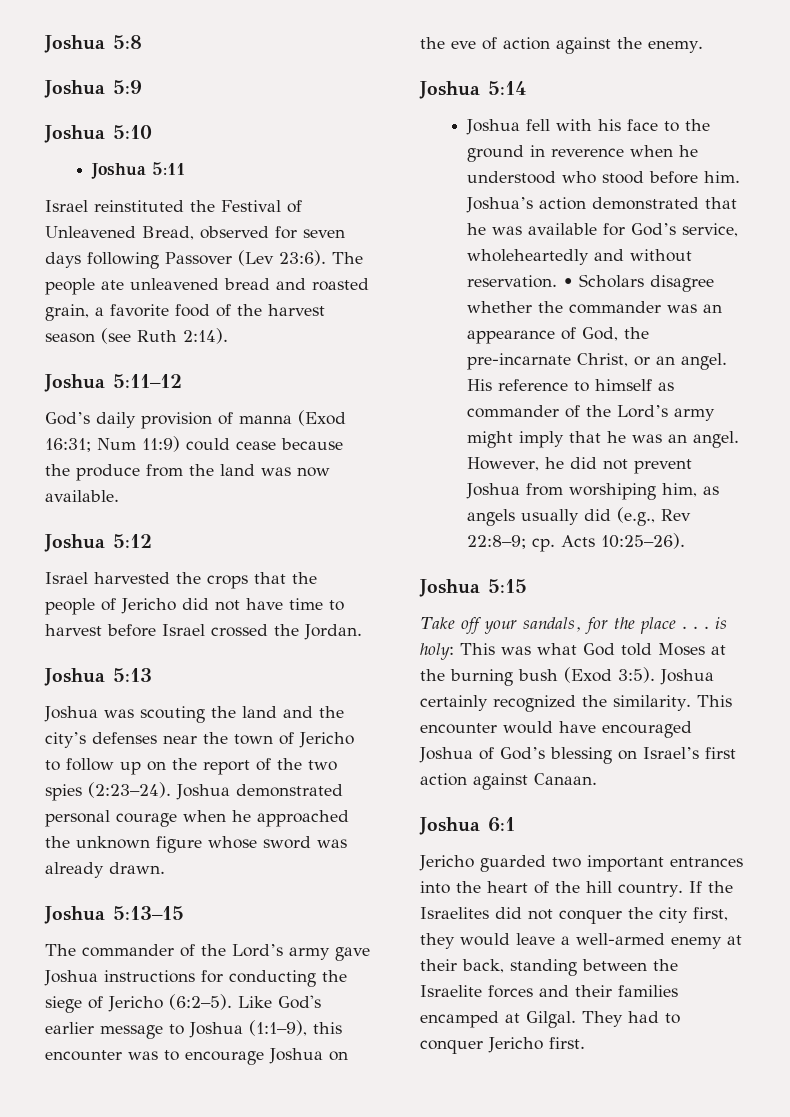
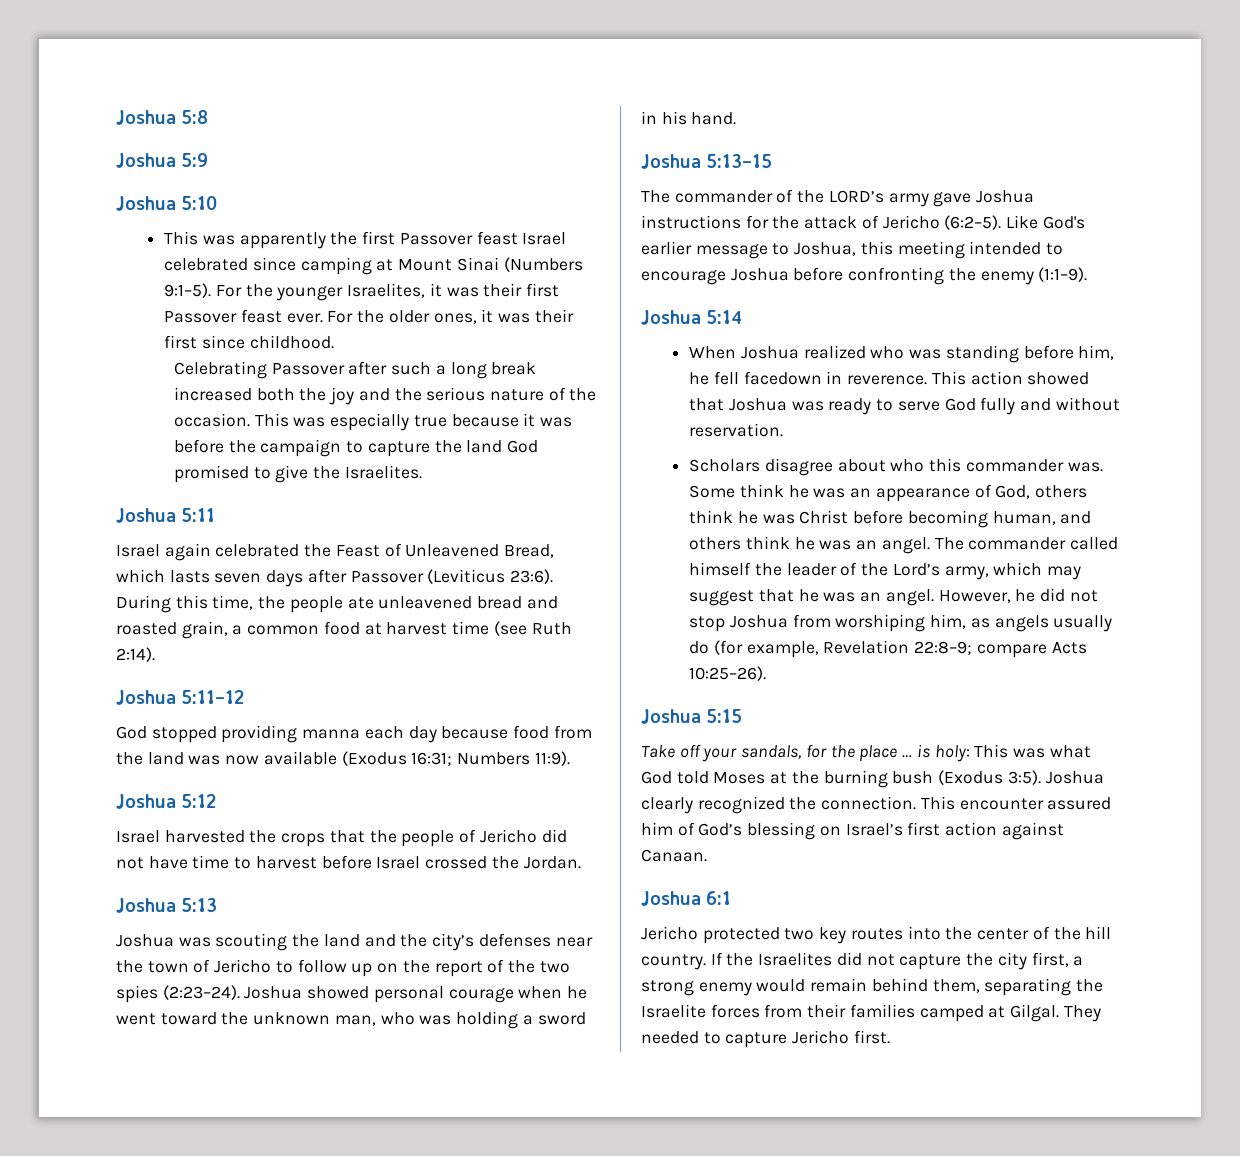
[91,162,186,179] [45,200,302,213] [45,226,345,240] [45,250,363,269] Joshua 5:11 // Israel reinstituted the Festival of Unleavened Bread, observed for seven days following Passover (Lev 23:6). The -> [164,231,567,249] [164,257,583,275] [164,283,559,301] [164,309,574,324] [164,335,334,349] [173,361,537,379] [173,387,597,405] [173,413,572,431] [173,439,538,457] [173,465,422,483] [116,508,216,523] [116,543,555,561] [116,569,554,587] [116,595,286,613] This was apparently the first Passover feast Israel celebrated since camping at Mount Sinai (Numbers 9:1–5). For the younger Israelites, it was their first Passover feast ever. For the older ones, it was their first since childhood. // Celebrating Passover after such a long break increased both the joy and the serious nature of the occasion. This was especially true because it was before the campaign to capture the land God promised to give the Israelites. // Joshua 5:11 // Israel again celebrated the Feast of Unleavened Bread, which lasts seven days after Passover (Leviticus 23:6). During this time, the
[110,304,325,317] [45,333,95,343] favorite food of the harvest season -> [247,621,490,635] common food at harvest time
[45,410,346,429] [45,436,343,452] [45,464,140,481] God’s daily provision of manna (Exod 16:31; Num 11:9) could cease because the produce -> [116,725,550,743] God stopped providing manna each day because food
[45,490,119,502] available. -> [263,751,570,766] available (Exodus 16:31; Numbers 11:9).
[236,784,343,797] demonstrated -> [307,986,370,999] showed
[257,810,349,827] [45,836,347,853] [45,862,165,878] approached the unknown figure whose sword was already drawn. -> [116,1011,586,1029] [641,111,737,125] went toward the unknown man, who was holding a sword in his hand.
[232,944,283,957] Lord’s -> [828,190,884,203] LORD’s
[229,970,347,987] [45,996,82,1013] conducting the siege -> [772,216,858,229] the attack
[189,1020,342,1038] [45,1048,348,1065] [420,37,703,54] [419,81,527,99] [466,119,711,135] [467,145,699,162] [467,171,741,184] [466,197,738,213] [467,223,739,237] [467,249,590,265] Joshua (1:1–9), this encounter was to encourage Joshua on the eve of action against the enemy. // Joshua 5:14 // Joshua fell with his face to the ground in reverence when he understood who stood before him. Joshua’s action demonstrated that he was available for God’s service, wholeheartedly -> [794,241,1064,259] [641,267,1088,285] [641,310,743,325] [689,345,1115,363] [689,371,1090,385] [689,397,1016,415] Joshua, this meeting intended to encourage Joshua before confronting the enemy (1:1–9). // Joshua 5:14 // When Joshua realized who was standing before him, he fell facedown in reverence. This action showed that Joshua was ready to serve God fully
[563,278,574,287] • -> (784, 430) //
[467,301,662,314] whether the commander -> [837,458,1103,472] [689,484,809,498] about who this commander was. Some think he
[624,327,650,339] [467,353,728,370] [467,379,675,392] [467,405,716,421] [467,431,565,448] the pre-incarnate Christ, or an angel. His reference to himself as commander of the Lord’s army might imply -> [1034,485,1087,498] [689,510,1092,528] [689,536,1118,554] [689,562,1081,580] [689,590,755,606] others think he was Christ before becoming human, and others think he was an angel. The commander called himself the leader of the Lord’s army, which may suggest
[634,459,693,474] prevent -> [689,616,726,632] stop
[584,507,692,526] [467,535,556,552] did (e.g., Rev 22:8–9; cp. -> [689,640,1047,658] do (for example, Revelation 22:8–9; compare
[681,626,709,629] . . . -> [902,755,913,758] …
[564,667,612,683] (Exod -> [938,770,1004,785] (Exodus
[420,695,488,711] certainly -> [641,797,693,814] clearly
[613,695,691,711] similarity. -> [821,796,917,810] connection.
[503,721,692,738] [419,747,473,763] would have encouraged Joshua -> [1047,797,1112,810] [641,822,673,835] assured him
[480,855,743,872] guarded two important entrances -> [702,927,903,944] protected two key routes
[487,881,528,893] heart -> [977,928,1030,940] center
[559,909,622,924] conquer -> [899,954,962,970] capture
[420,933,742,949] [420,959,647,976] they would leave a well-armed enemy at their back, standing between -> [1073,956,1084,966] [641,978,1072,996] a strong enemy would remain behind them, separating
[539,985,569,997] and -> [764,1004,803,1018] from
[420,1011,499,1028] encamped -> [919,1005,984,1022] camped
[628,1011,680,1024] [420,1039,483,1054] had to conquer -> [641,1031,788,1048] needed to capture

